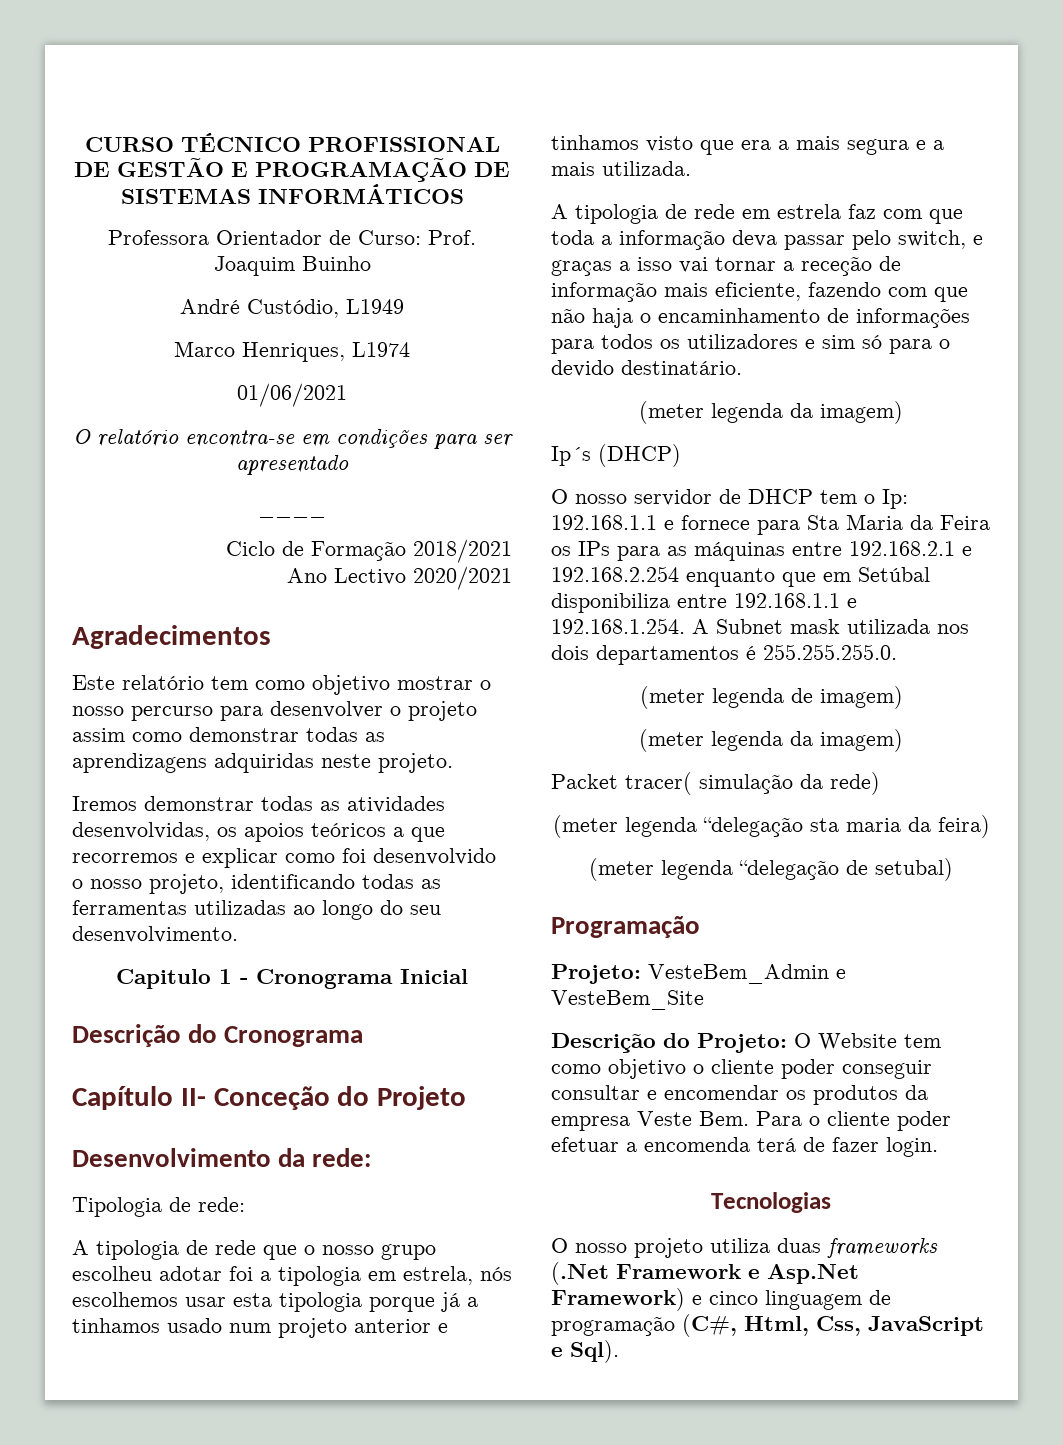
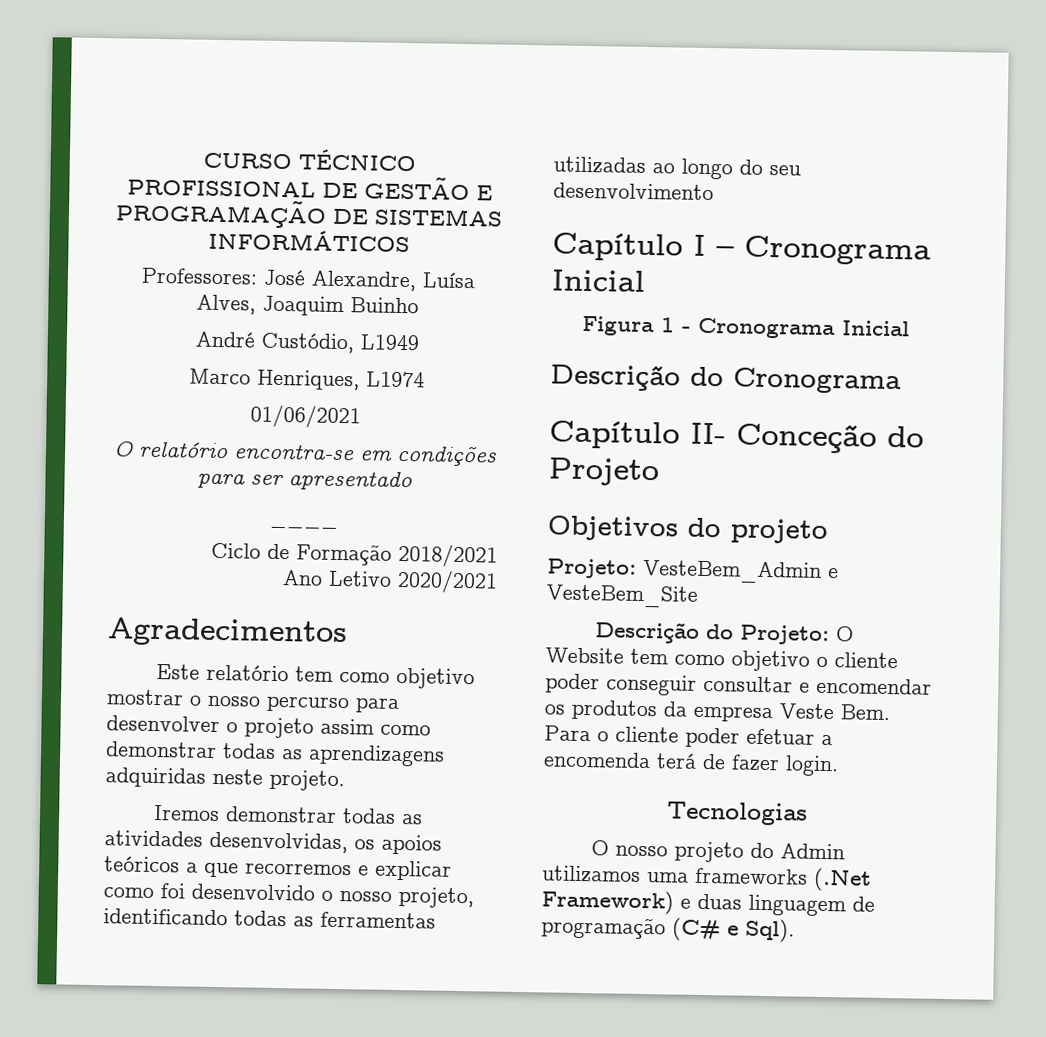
[108,230,476,245] Professora Orientador de Curso: Prof. -> [140,267,476,292] [196,294,256,315] Professores: José Alexandre, Luísa Alves,
[334,568,406,585] Lectivo -> [328,570,392,587] Letivo
[72,926,238,943] [116,969,211,989] desenvolvimento. // Capitulo -> [553,182,714,201] [552,232,931,266] [551,269,646,292] [581,315,655,337] desenvolvimento // Capítulo I – Cronograma Inicial // Figura
[72,1148,372,1167] [72,1197,245,1217] [72,1240,436,1260] [72,1266,512,1286] [72,1292,478,1312] [72,1318,448,1338] [551,135,944,155] [551,161,691,176] [551,204,963,224] [551,230,983,250] [551,256,901,276] [551,282,968,302] [551,308,970,328] [551,334,950,354] [551,360,742,377] [639,401,903,424] [551,444,681,467] [551,489,908,509] [551,514,990,535] [551,541,972,561] [551,566,930,587] [551,593,857,613] [551,618,969,634] [551,644,897,665] [639,686,903,709] [639,729,903,752] [551,772,880,795] [552,815,990,838] [589,858,953,881] [551,916,700,938] Desenvolvimento da rede: // Tipologia de rede: // A tipologia de rede que o nosso grupo escolheu adotar foi a tipologia em estrela, nós escolhemos usar esta tipologia porque já a tinhamos usado num projeto anterior e tinhamos visto que era a mais segura e a mais utilizada. // A tipologia de rede em estrela faz com que toda a informação deva passar pelo switch, e graças a isso vai tornar a receção de informação mais eficiente, fazendo com que não haja o encaminhamento de informações para todos os utilizadores e sim só para o devido destinatário. // (meter legenda da imagem) // Ip´s (DHCP) // O nosso servidor de DHCP tem o Ip: 192.168.1.1 e fornece para Sta Maria da Feira os IPs para as máquinas entre 192.168.2.1 e 192.168.2.254 enquanto que em Setúbal disponibiliza entre 192.168.1.1 e 192.168.1.254. A Subnet mask utilizada nos dois departamentos é 255.255.255.0. // (meter legenda de imagem) // (meter legenda da imagem) // Packet tracer( simulação da rede) // (meter legenda “delegação sta maria da feira) // (meter legenda “delegação de setubal) // Programação -> [547,515,829,545] Objetivos do projeto
[710,1238,938,1258] [551,1262,859,1285] utiliza duas frameworks (.Net Framework e Asp.Net -> [749,842,845,860] [542,865,872,892] do Admin utilizamos uma frameworks (.Net
[709,1291,758,1305] cinco -> [697,893,742,910] duas
[682,1314,984,1337] (C#, Html, Css, JavaScript -> [672,917,721,942] (C#

